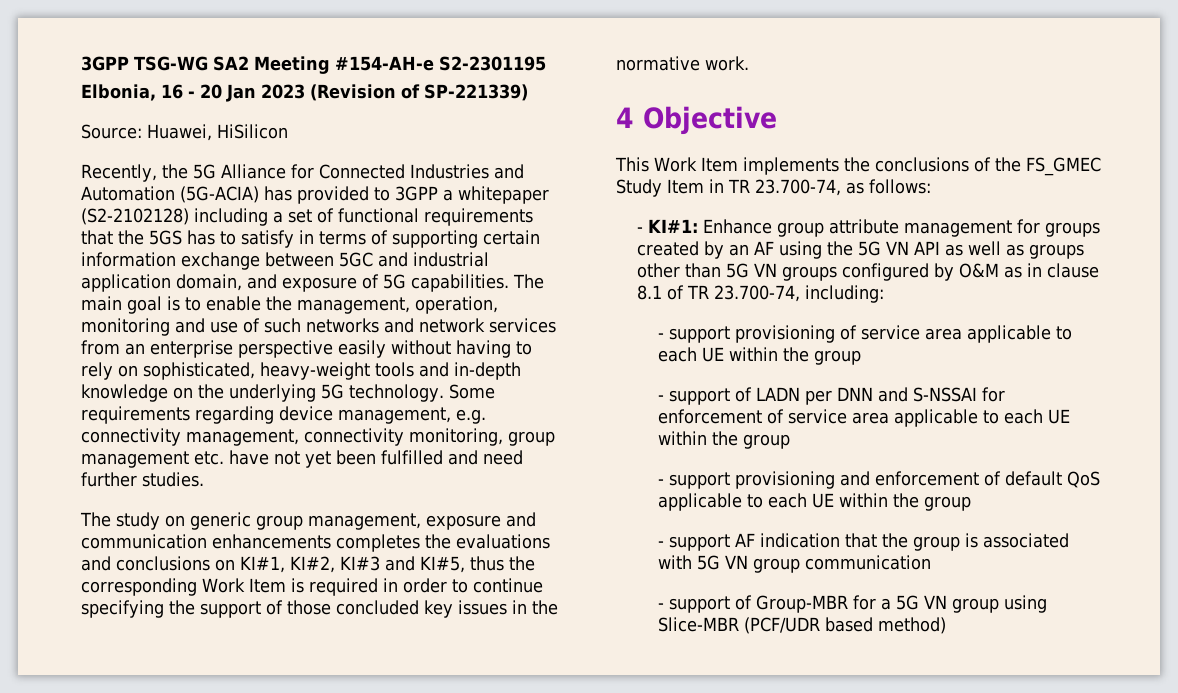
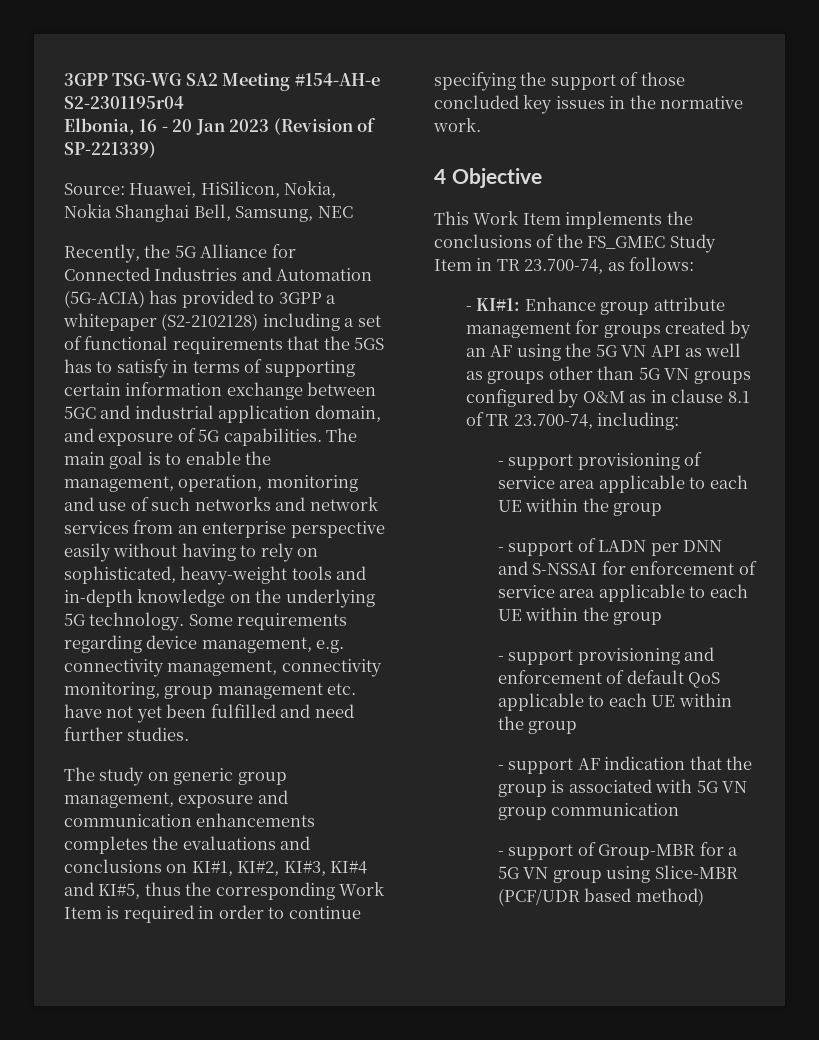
[438,56,546,71] S2-2301195 -> [64,96,184,109] S2-2301195r04
[217,124,288,139] HiSilicon -> [200,181,337,198] [64,204,353,222] HiSilicon, Nokia, Nokia Shanghai Bell, Samsung, NEC
[340,556,380,571] KI#3 -> [283,860,368,876] KI#3, KI#4

